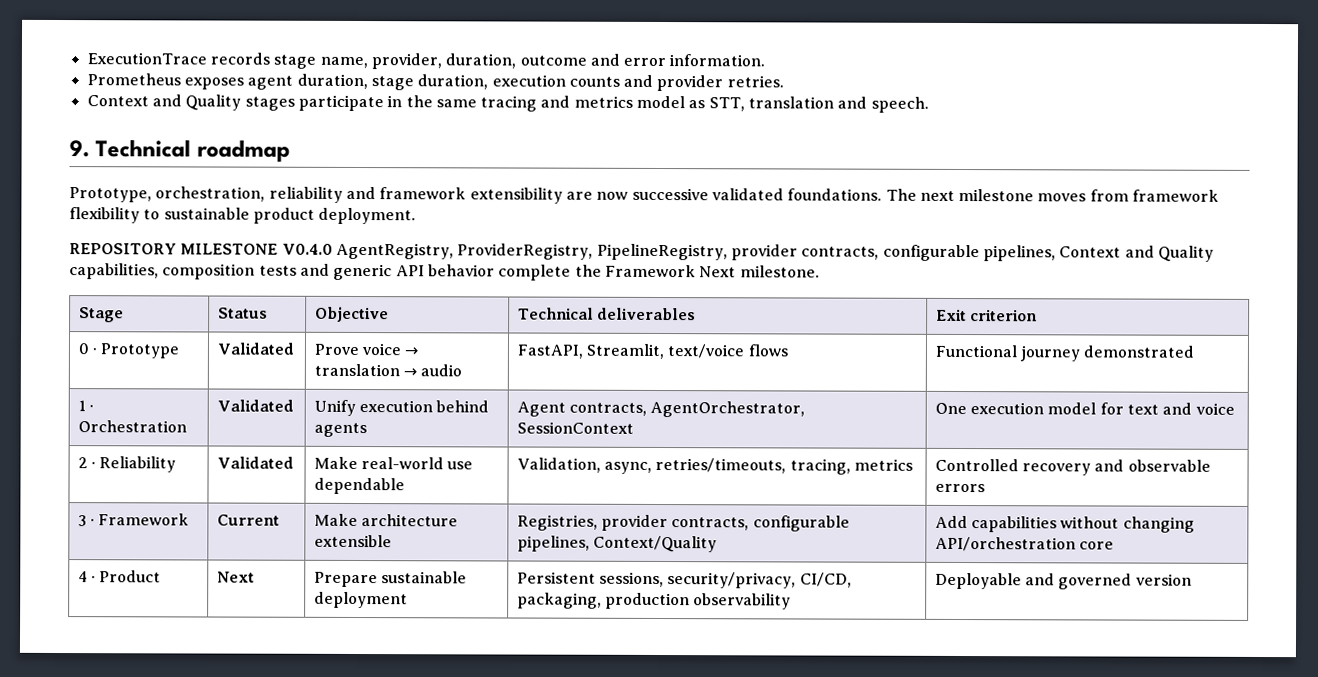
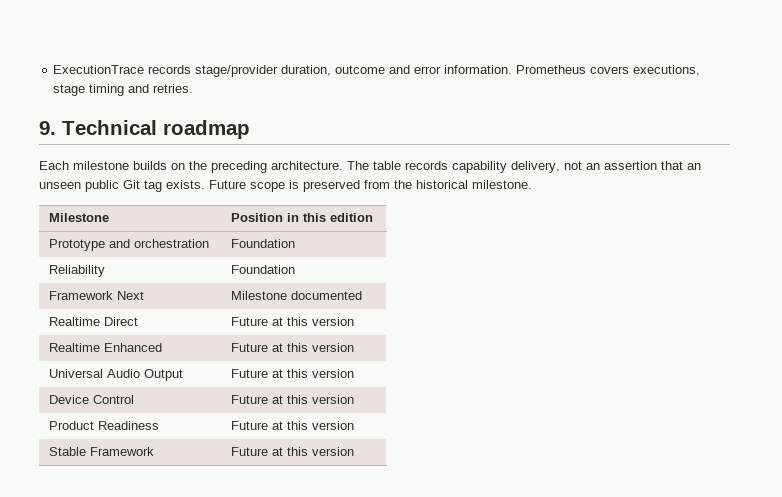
[273,53,442,70] stage name, provider, -> [195,65,279,77] stage/provider
[86,73,784,92] [86,94,929,113] [69,139,290,162] [69,186,1220,204] [69,207,417,225] [69,242,1214,262] [69,263,820,281] [78,307,124,323] [217,307,268,319] [314,306,389,323] [517,307,696,321] [935,308,1039,322] [77,343,180,359] [216,342,294,355] [313,343,419,356] [313,363,463,377] [516,343,788,360] [934,344,1195,362] [77,400,95,412] [77,420,187,433] [216,399,294,412] [313,399,490,416] [313,422,367,438] [516,400,806,418] [516,421,634,434] [934,402,1235,415] [77,456,177,473] [216,456,294,469] [313,456,474,470] [313,477,405,495] [516,457,913,475] [934,458,1211,476] [934,483,985,493] [77,513,190,527] [216,514,280,526] [313,513,459,527] [313,534,392,548] [516,514,850,532] [516,535,718,553] [934,515,1195,533] [934,536,1115,552] [77,570,162,583] [216,571,255,583] [313,571,468,588] [313,591,408,609] [516,571,852,589] [516,592,792,610] [934,572,1133,590] // Prometheus exposes agent duration, stage duration, execution counts and provider retries. // Context and Quality stages participate in the same tracing and metrics model as STT, translation and speech. // 9. Technical roadmap // Prototype, orchestration, reliability and framework extensibility are now successive validated foundations. The next milestone moves from framework flexibility to sustainable product deployment. // REPOSITORY MILESTONE V0.4.0 AgentRegistry, ProviderRegistry, PipelineRegistry, provider contracts, configurable pipelines, Context and Quality capabilities, composition tests and generic API behavior complete the Framework Next milestone. // Stage | Status | Objective | Technical deliverables | Exit criterion // 0 · Prototype | Validated | Prove voice → translation → audio | FastAPI, Streamlit, text/voice flows | Functional journey demonstrated // 1 · Orchestration | Validated | Unify execution behind agents | Agent contracts, AgentOrchestrator, SessionContext | One execution model for text and voice // 2 · Reliability | Validated | Make real-world use dependable | Validation, async, retries/timeouts, tracing, metrics | Controlled recovery and observable errors // 3 · Framework | Current | Make architecture extensible | Registries, provider contracts, configurable pipelines, Context/Quality | Add capabilities without changing API/orchestration core // 4 · Product | Next | Prepare sustainable deployment | Persistent sessions, security/privacy, CI/CD, packaging, production observability | Deployable and governed -> [516,65,701,76] [53,84,194,96] [39,120,250,139] [39,161,701,173] [39,180,532,192] [49,213,110,222] [231,213,374,222] [49,239,210,251] [231,239,296,248] [49,265,106,277] [231,265,296,274] [49,291,145,300] [231,291,363,300] [49,317,139,326] [231,317,355,326] [49,343,163,352] [231,343,355,352] [49,369,184,381] [231,369,355,378] [49,395,135,404] [231,395,355,404] [49,421,160,430] [231,421,355,430] [49,447,155,456] [231,447,309,456] Prometheus covers executions, stage timing and retries. // 9. Technical roadmap // Each milestone builds on the preceding architecture. The table records capability delivery, not an assertion that an unseen public Git tag exists. Future scope is preserved from the historical milestone. // Milestone | Position in this edition // Prototype and orchestration | Foundation // Reliability | Foundation // Framework Next | Milestone documented // Realtime Direct | Future at this version // Realtime Enhanced | Future at this version // Universal Audio Output | Future at this version // Device Control | Future at this version // Product Readiness | Future at this version // Stable Framework | Future at this

